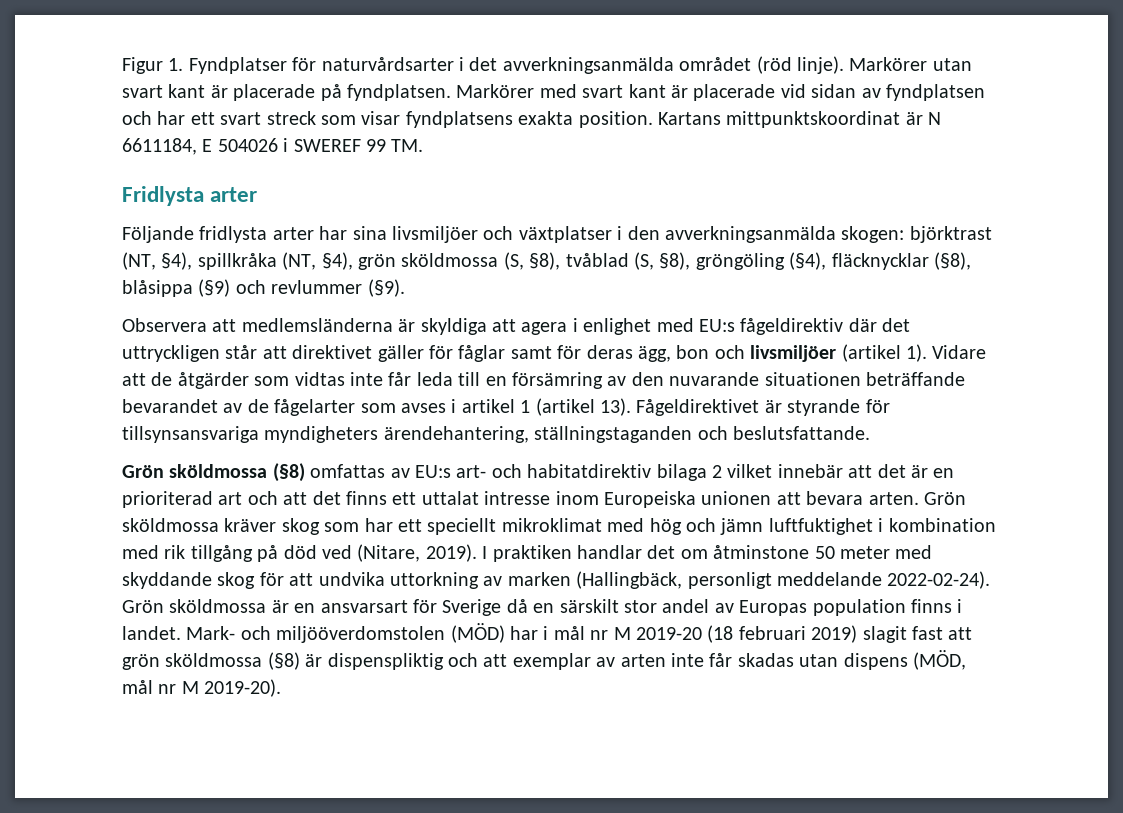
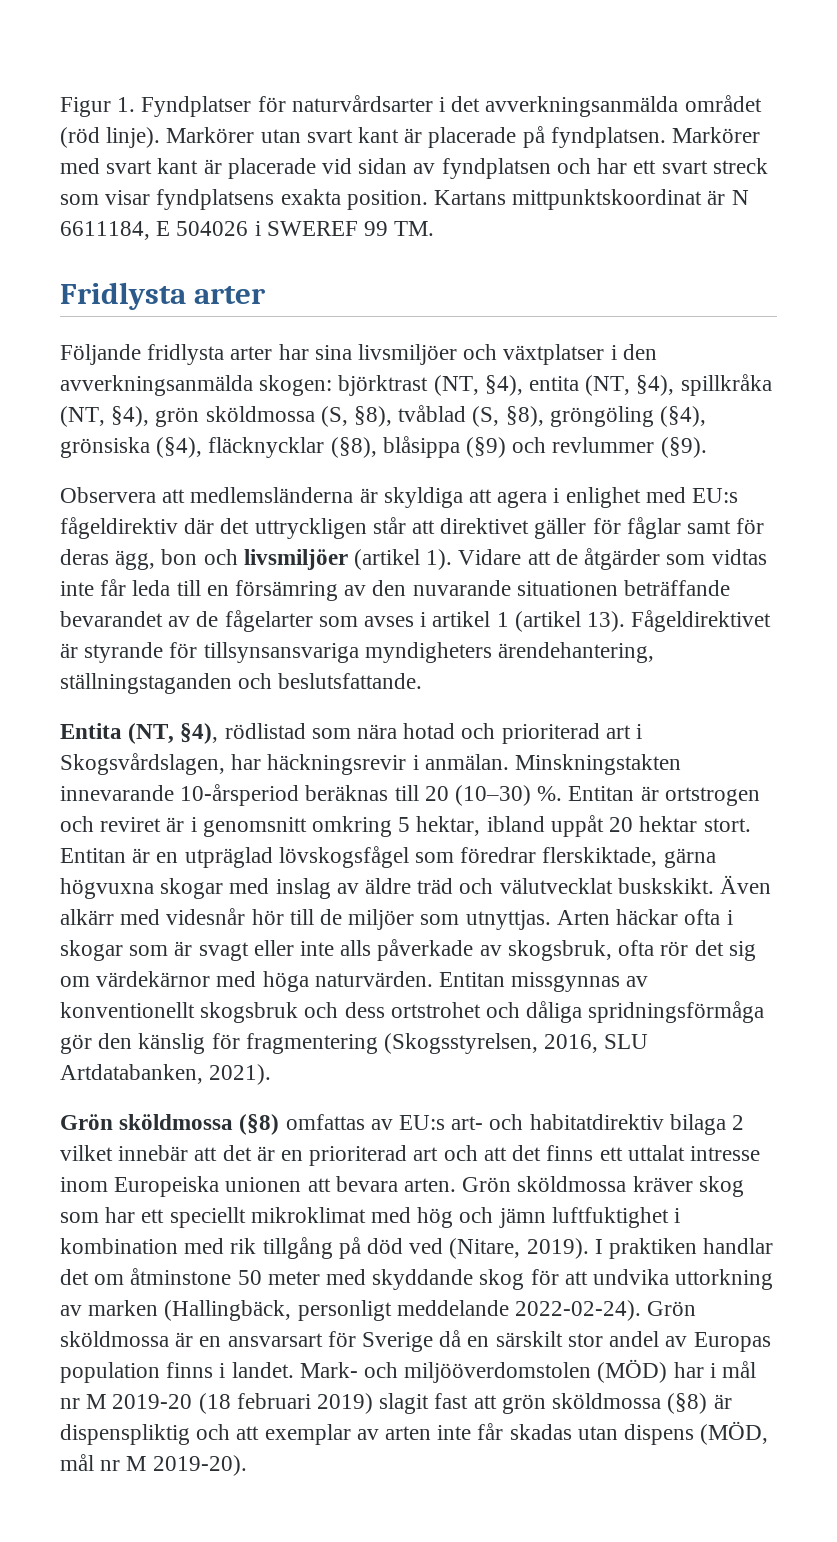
(193, 261) none -> [529,375,675,396] entita (NT, §4),
(827, 261) none -> [60,437,203,458] grönsiska (§4),
(870, 433) none -> [60,723,643,744] [60,753,682,775] [60,784,760,806] [60,815,751,837] [60,846,716,868] [60,875,772,899] [60,908,733,930] [60,939,756,961] [60,971,649,992] [60,1001,765,1023] [60,1033,649,1054] [60,1064,272,1085] // Entita (NT, §4), rödlistad som nära hotad och prioriterad art i Skogsvårdslagen, har häckningsrevir i anmälan. Minskningstakten innevarande 10-årsperiod beräknas till 20 (10–30) %. Entitan är ortstrogen och reviret är i genomsnitt omkring 5 hektar, ibland uppåt 20 hektar stort. Entitan är en utpräglad lövskogsfågel som föredrar flerskiktade, gärna högvuxna skogar med inslag av äldre träd och välutvecklat buskskikt. Även alkärr med videsnår hör till de miljöer som utnyttjas. Arten häckar ofta i skogar som är svagt eller inte alls påverkade av skogsbruk, ofta rör det sig om värdekärnor med höga naturvärden. Entitan missgynnas av konventionellt skogsbruk och dess ortstrohet och dåliga spridningsförmåga gör den känslig för fragmentering (Skogsstyrelsen, 2016, SLU Artdatabanken, 2021).

